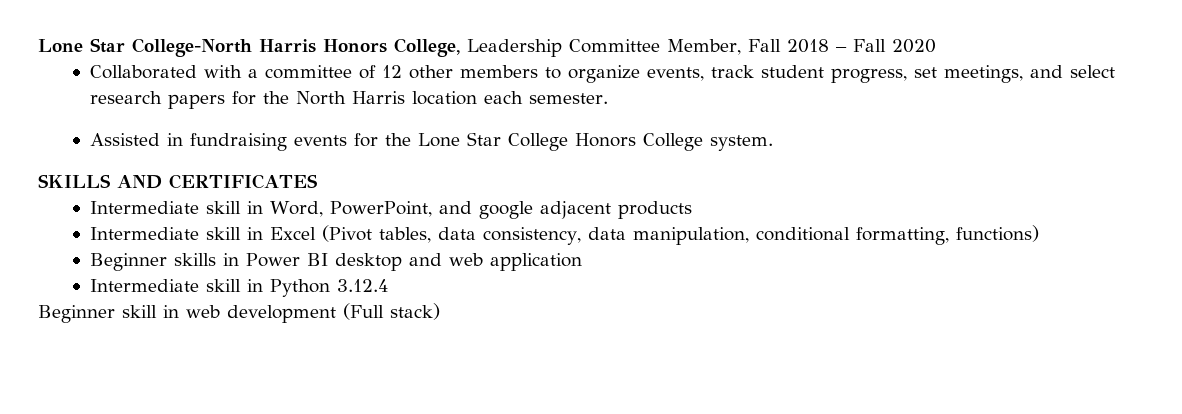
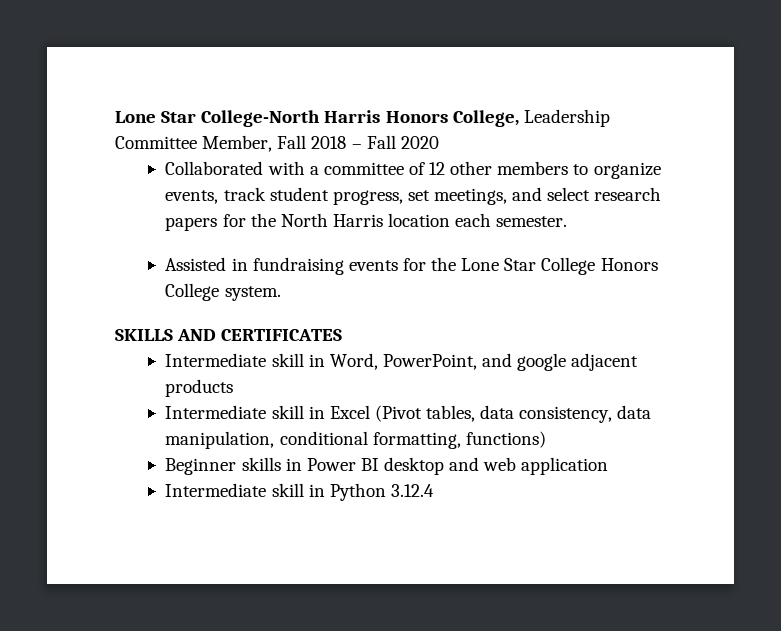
[38,303,440,323] // Beginner skill in web development (Full stack) -> (434, 490) none

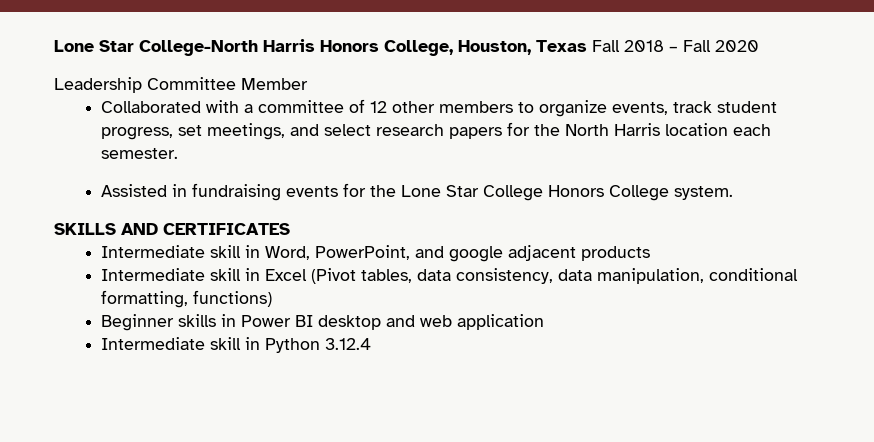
[523,109,610,127] [115,135,273,152] Leadership Committee Member, -> [458,40,587,55] Houston, Texas
(439, 142) none -> [54,77,308,93] // Leadership Committee Member

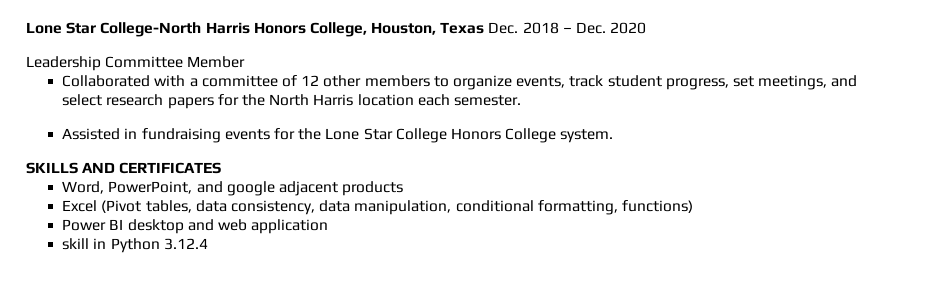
[592,40,620,52] Fall -> [488,22,519,34] Dec.
[683,40,711,52] Fall -> [576,22,607,34] Dec.
[101,245,261,258] Intermediate skill in -> (222, 168) none
[101,268,261,281] Intermediate skill in -> (404, 188) none
[101,314,237,331] Beginner skills in -> (693, 206) none
[101,337,206,350] Intermediate -> (329, 226) none

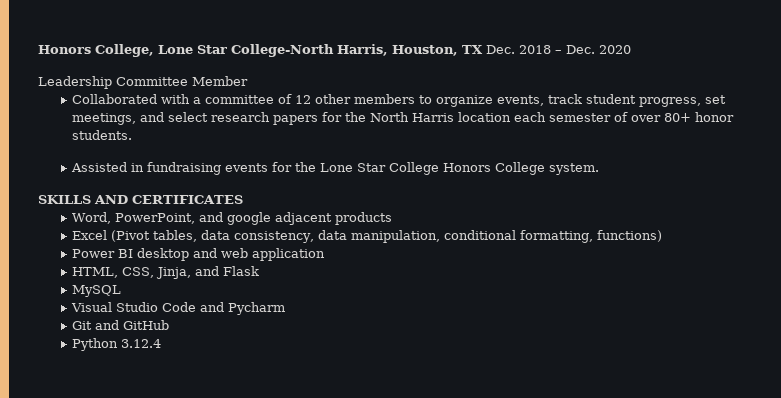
(26, 28) none -> [38,44,154,57] Honors College,
[205,22,485,37] Harris Honors College, Houston, Texas -> [337,44,483,56] Harris, Houston, TX
[453,95,521,106] semester. -> [549,112,735,122] [72,130,133,140] semester of over 80+ honor students.
[62,238,107,250] skill in -> [72,266,260,279] [72,285,122,297] [71,302,286,315] [72,320,170,330] HTML, CSS, Jinja, and Flask // MySQL // Visual Studio Code and Pycharm // Git and GitHub //

